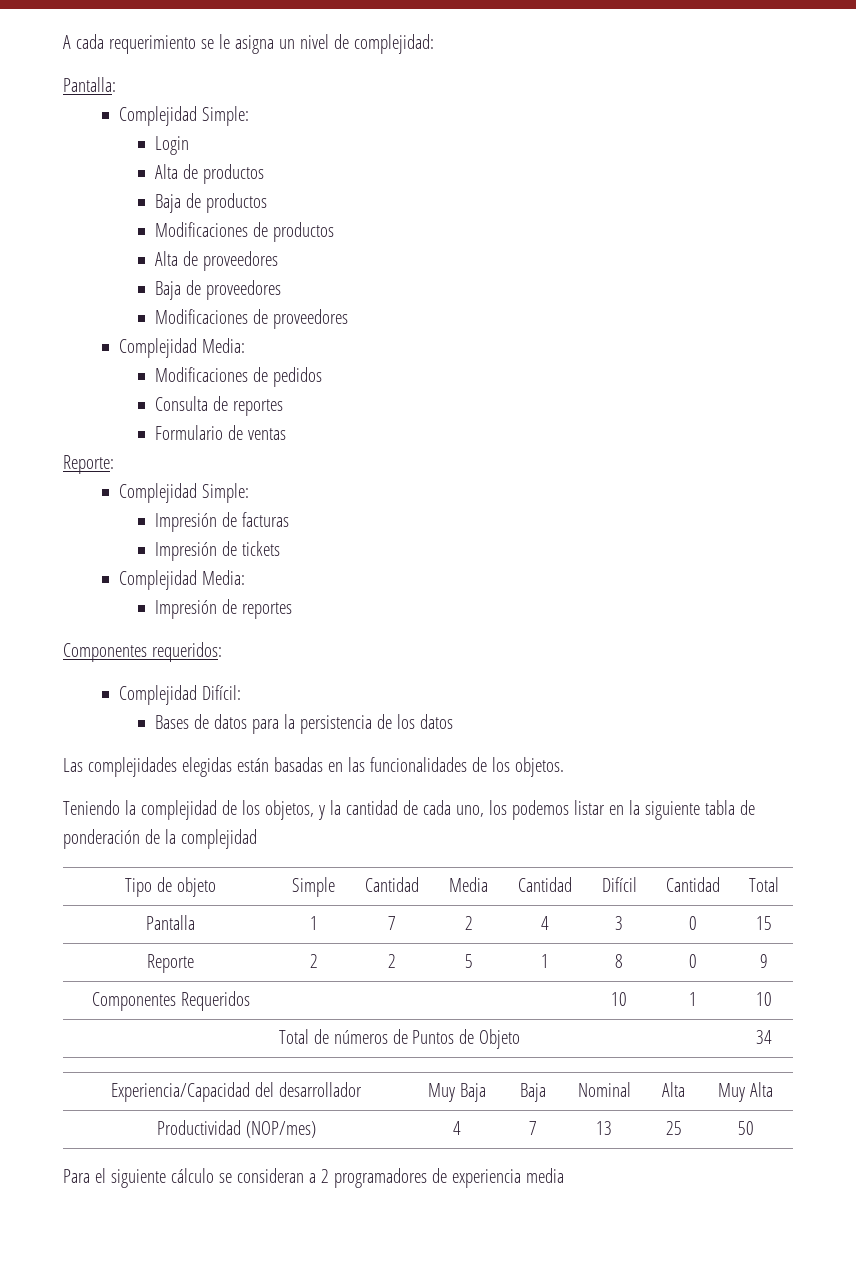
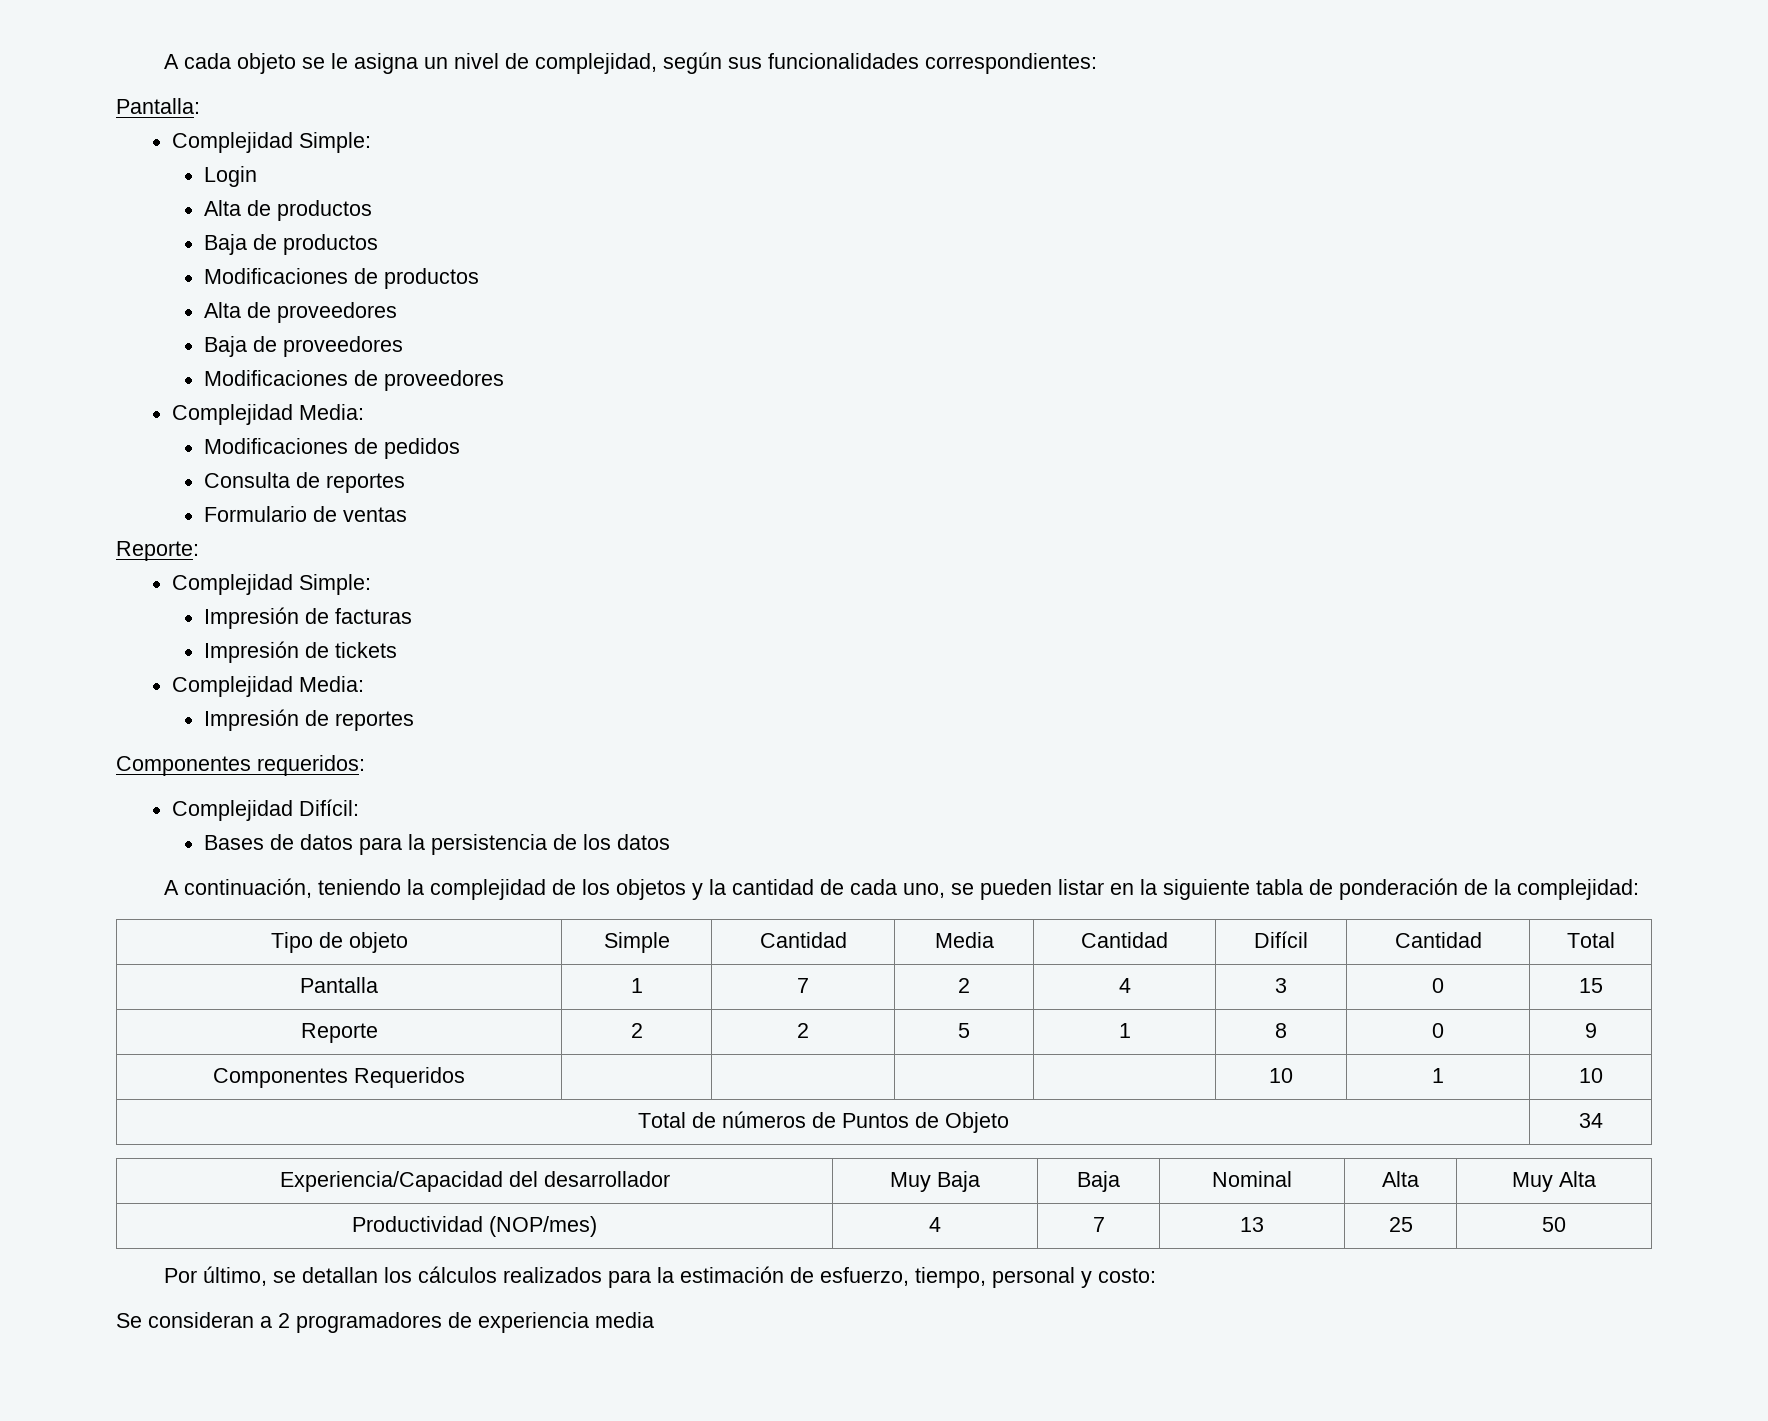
[108,35,196,54] requerimiento -> [236,53,296,74] objeto
[353,34,434,54] complejidad: -> [534,52,1097,74] complejidad, según sus funcionalidades correspondientes:
[63,757,564,777] [63,800,120,815] Las complejidades elegidas están basadas en las funcionalidades de los objetos. // Teniendo -> [163,878,401,898] A continuación, teniendo
[264,800,314,820] objetos, -> [615,879,686,900] objetos
[488,800,569,820] los podemos -> [950,879,1052,900] se pueden
[180,829,257,849] complejidad -> [1516,879,1639,900] complejidad:
[63,1168,232,1188] Para el siguiente cálculo se -> [163,1266,1156,1288] [116,1313,142,1328] Por último, se detallan los cálculos realizados para la estimación de esfuerzo, tiempo, personal y costo: // Se

